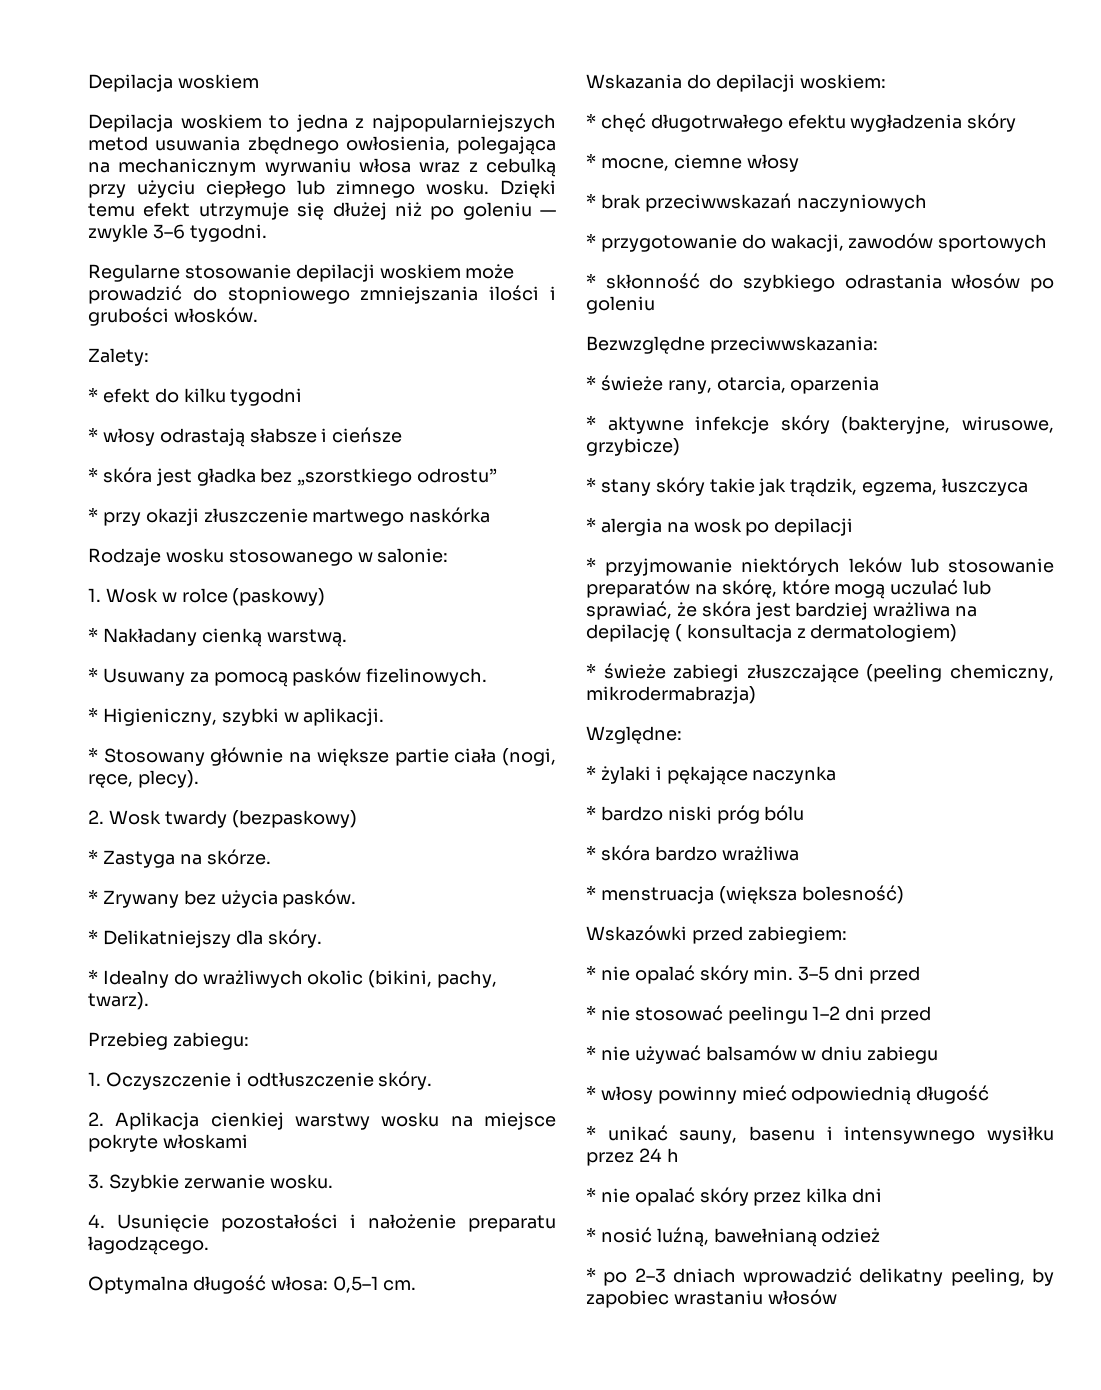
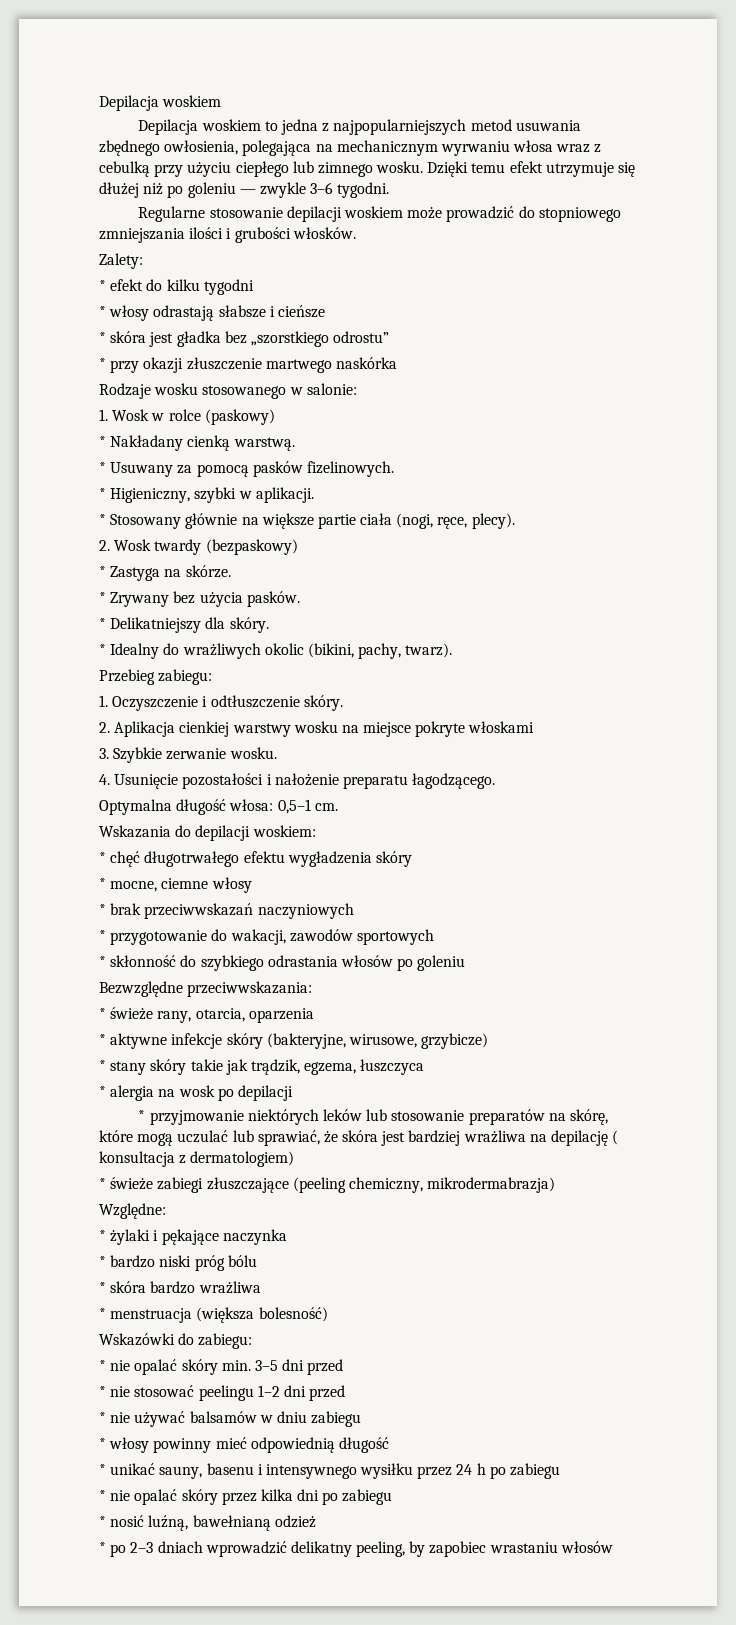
[691,926,847,944] przed zabiegiem: -> [178,1333,253,1349] do zabiegu:
(679, 1155) none -> [489,1463,561,1479] po zabiegu
(883, 1195) none -> [322,1489,393,1505] po zabiegu

